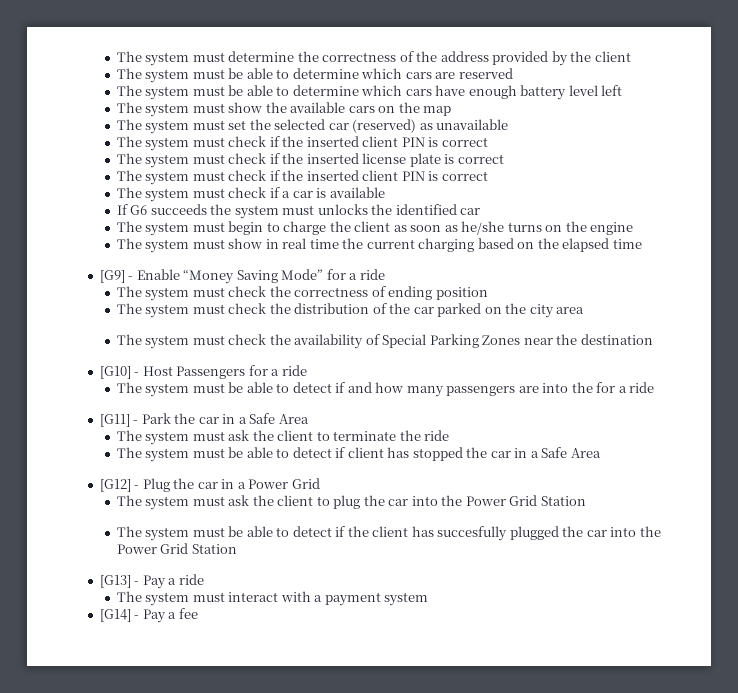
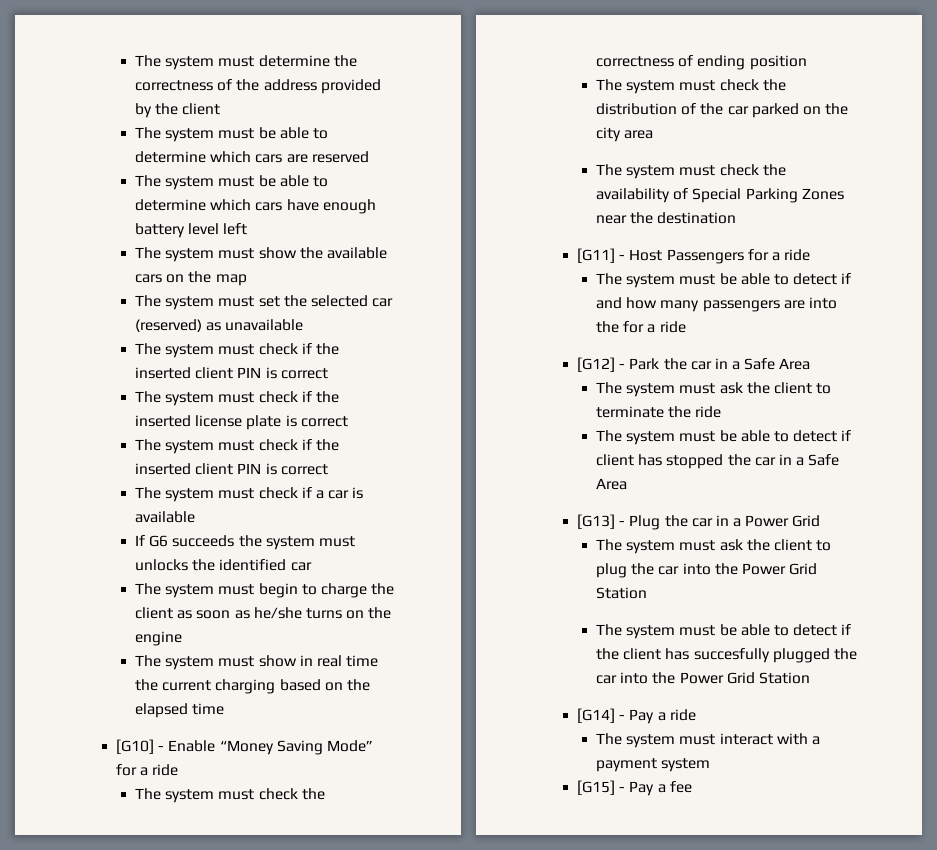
[99,270,125,283] [G9] -> [115,739,154,754] [G10]
[99,366,131,379] [G10] -> [576,248,615,263] [G11]
[99,414,130,427] [G11] -> [576,357,615,372] [G12]
[99,479,131,492] [G12] -> [576,514,615,529] [G13]
[99,575,131,588] [G13] -> [576,708,615,723] [G14]
[99,609,131,622] [G14] -> [576,780,615,795] [G15]

